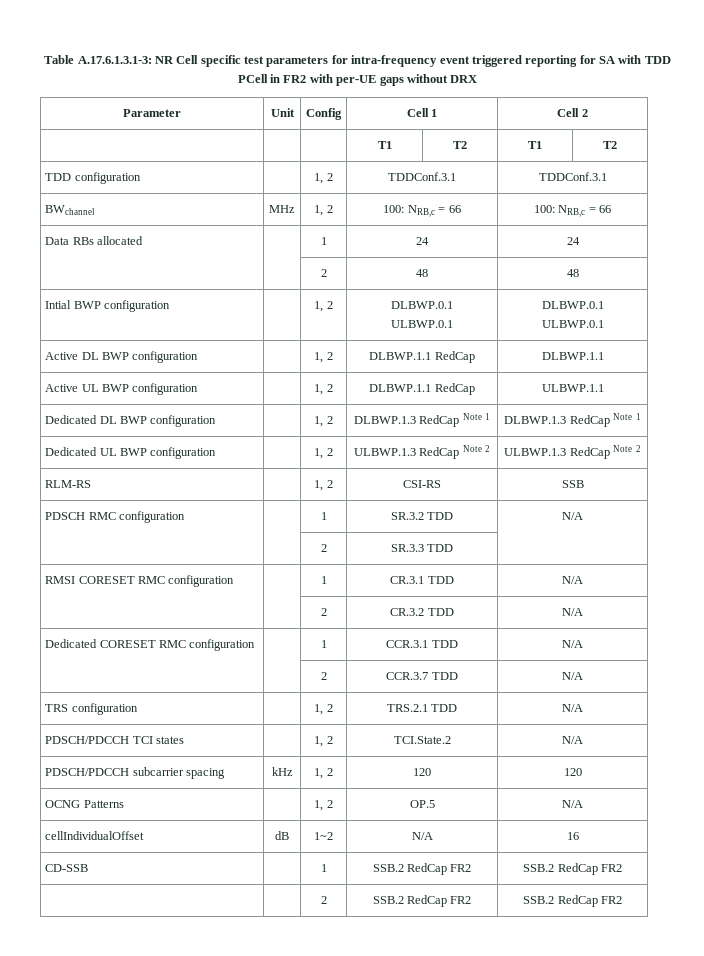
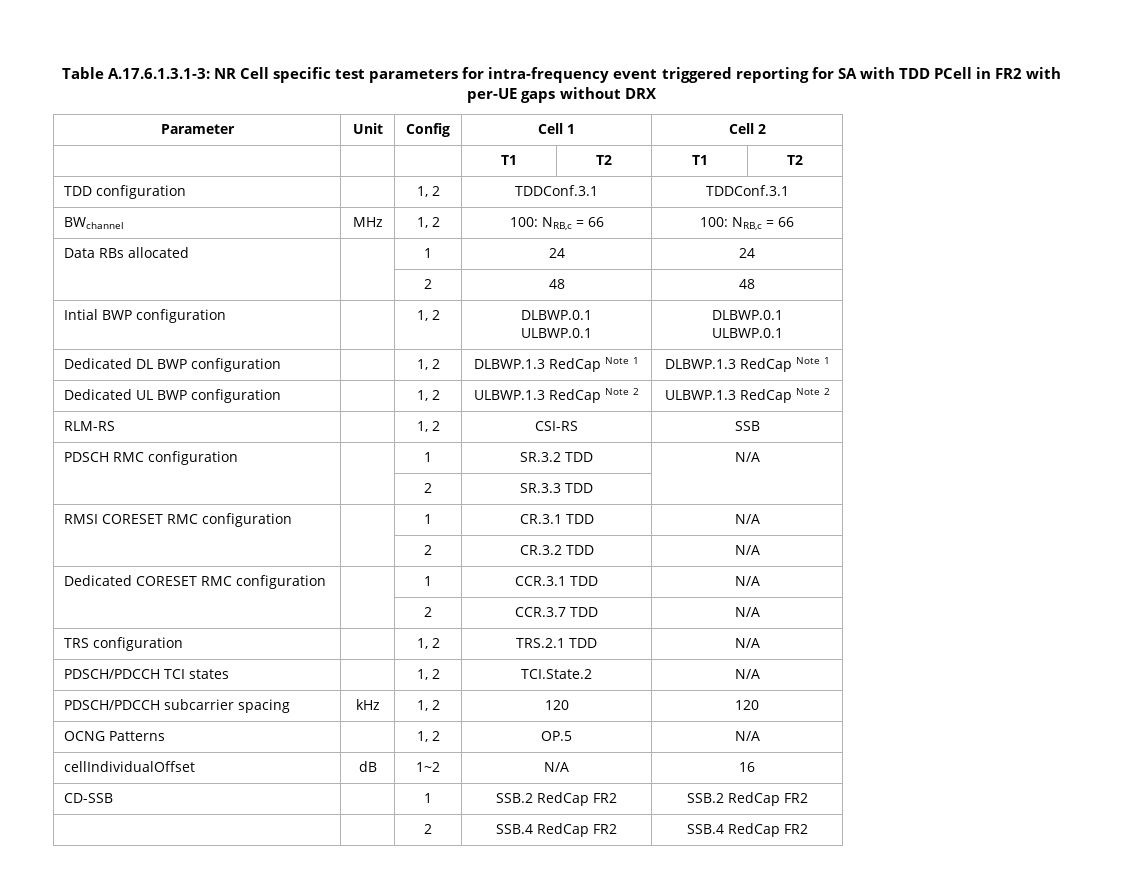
[45,351,199,363] [314,352,333,363] [369,351,475,363] [541,352,604,360] [45,383,199,395] [314,384,333,395] [369,383,475,395] [541,384,604,392] // Active DL BWP configuration | | 1, 2 | DLBWP.1.1 RedCap | DLBWP.1.1 // Active UL BWP configuration | | 1, 2 | DLBWP.1.1 RedCap | ULBWP.1.1 -> (783, 333) none
[372,895,472,907] [523,896,555,904] SSB.2 RedCap FR2 | SSB.2 -> [496,823,617,837] [686,824,724,834] SSB.4 RedCap FR2 | SSB.4

